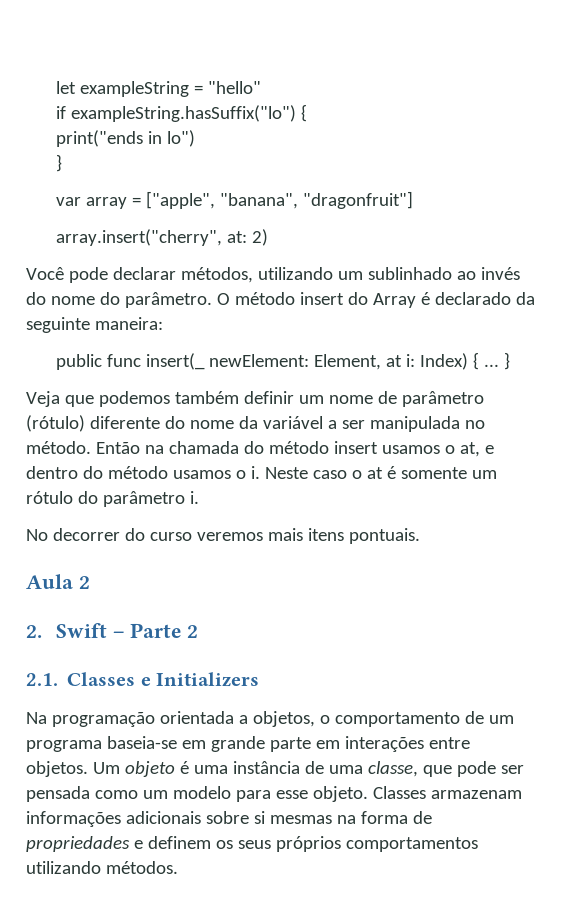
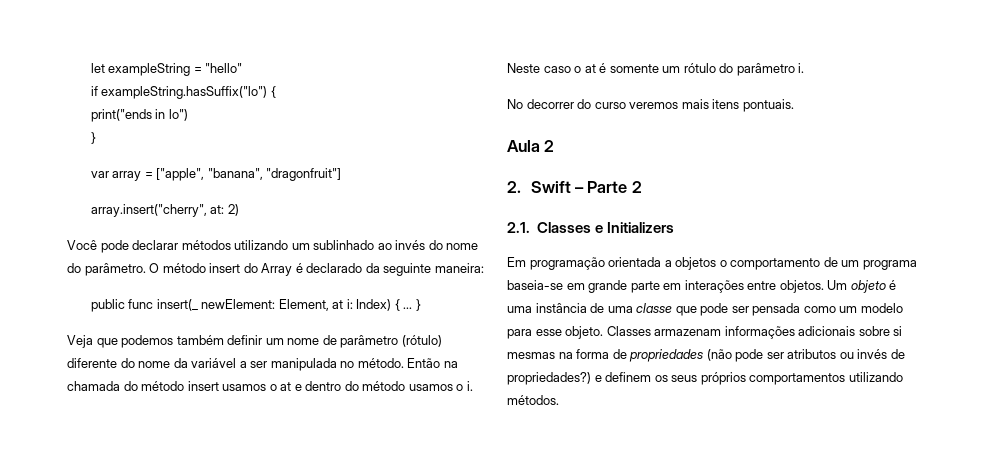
[180,267,253,283] métodos, -> [181,240,231,250] métodos
[459,442,480,457] at, -> [280,382,292,391] at
[26,712,47,724] Na -> [507,257,526,267] Em
[252,711,315,727] objetos, -> [675,257,717,270] objetos
[367,761,418,777] classe, -> [636,303,673,313] classe
(130, 844) none -> [706,349,905,362] [507,372,591,385] (não pode ser atributos ou invés de propriedades?)

